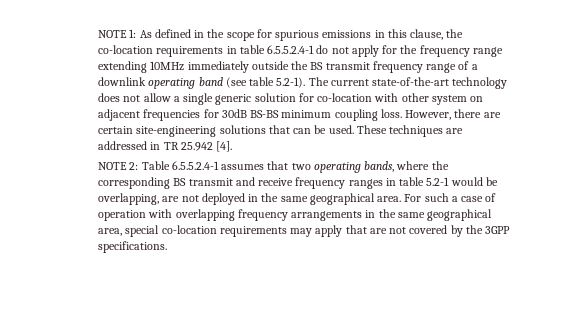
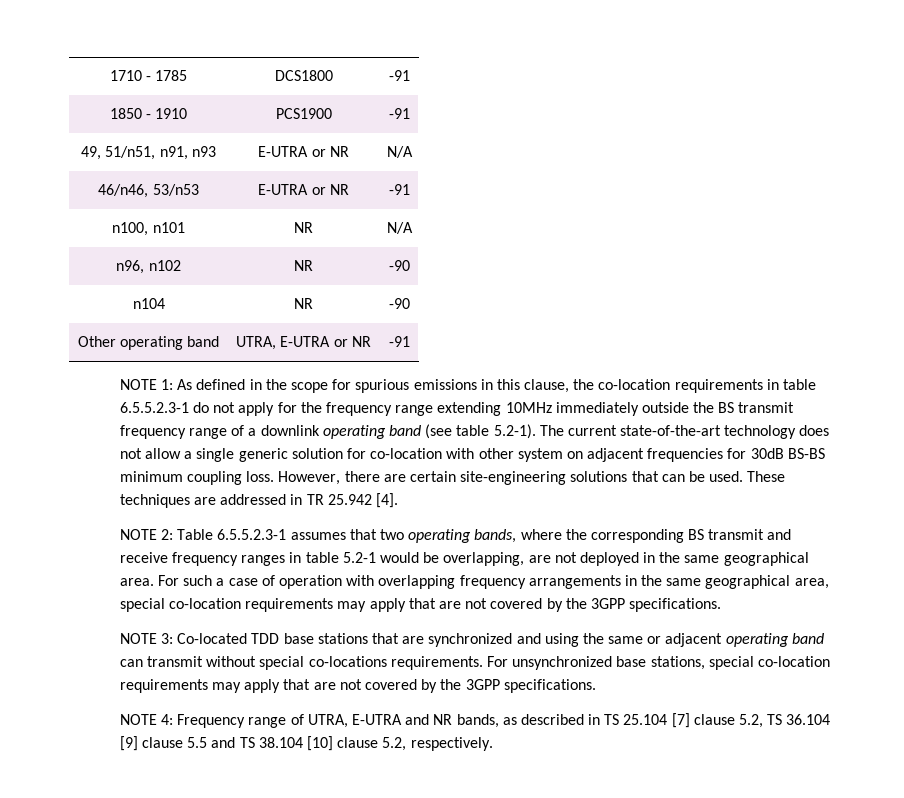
(98, 34) none -> [109,70,188,81] [274,70,333,81] [388,70,410,81] [109,108,188,119] [275,108,332,119] [388,108,410,119] [81,146,216,160] [258,146,349,157] [386,146,413,158] [98,184,199,198] [258,184,349,195] [388,184,410,195] [112,222,185,236] [294,222,313,233] [386,222,413,234] [116,260,181,274] [294,260,313,271] [388,260,410,271] [132,298,165,309] [294,298,313,309] [388,298,410,309] [77,336,220,350] [236,336,371,350] [388,336,410,347] 1710 - 1785 | DCS1800 | -91 // 1850 - 1910 | PCS1900 | -91 // 49, 51/n51, n91, n93 | E-UTRA or NR | N/A // 46/n46, 53/n53 | E-UTRA or NR | -91 // n100, n101 | NR | N/A // n96, n102 | NR | -90 // n104 | NR | -90 // Other operating band | UTRA, E-UTRA or NR | -91 //
[267,45,315,54] 6.5.5.2.4-1 -> [119,402,189,413] 6.5.5.2.3-1
[171,161,219,170] 6.5.5.2.4-1 -> [217,529,287,540] 6.5.5.2.3-1
(168, 247) none -> [119,633,824,647] [119,656,830,670] [119,679,596,693] [119,713,831,728] [119,736,493,751] // NOTE 3: Co-located TDD base stations that are synchronized and using the same or adjacent operating band can transmit without special co-locations requirements. For unsynchronized base stations, special co-location requirements may apply that are not covered by the 3GPP specifications. // NOTE 4: Frequency range of UTRA, E-UTRA and NR bands, as described in TS 25.104 [7] clause 5.2, TS 36.104 [9] clause 5.5 and TS 38.104 [10] clause 5.2, respectively.

